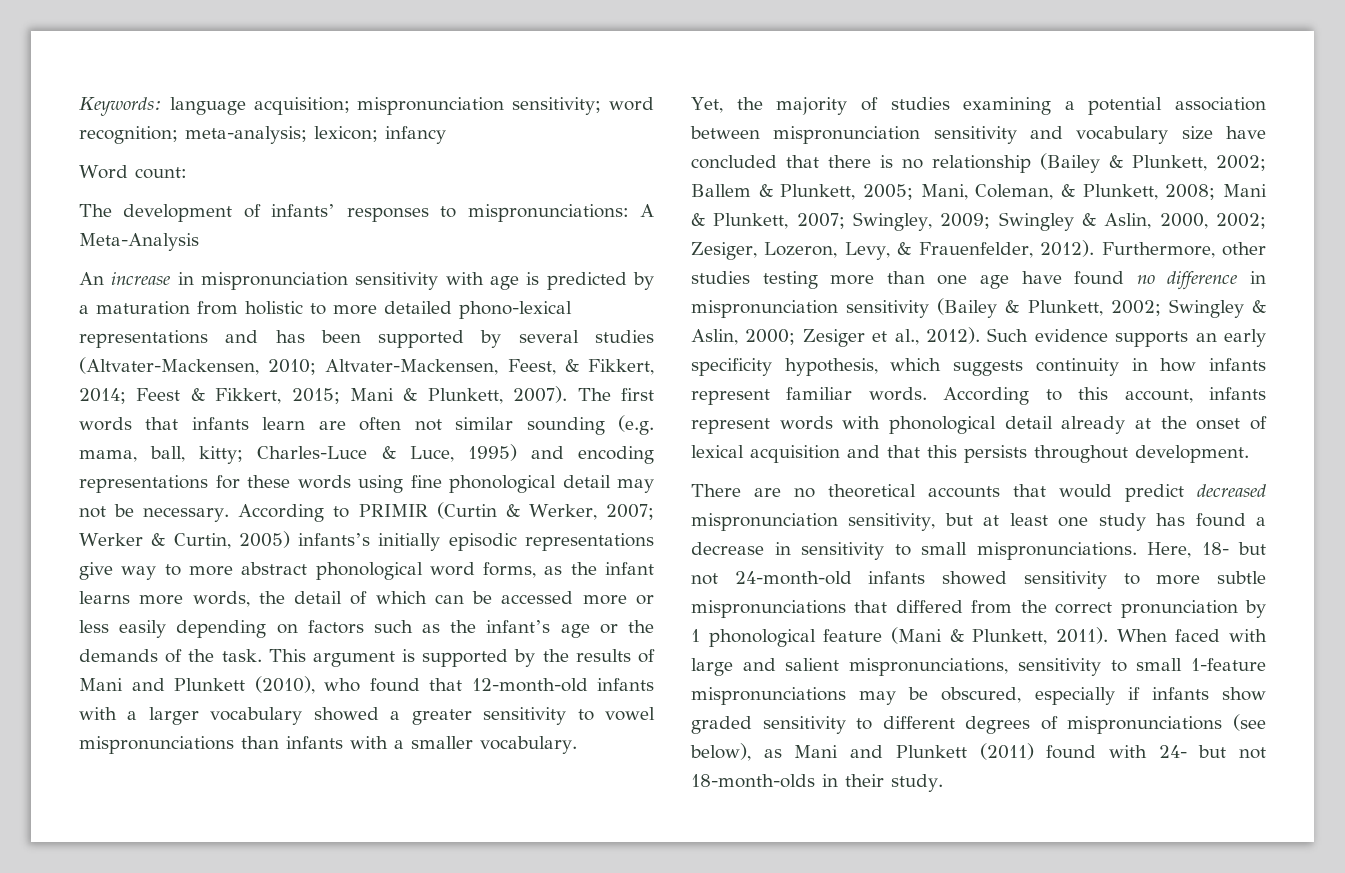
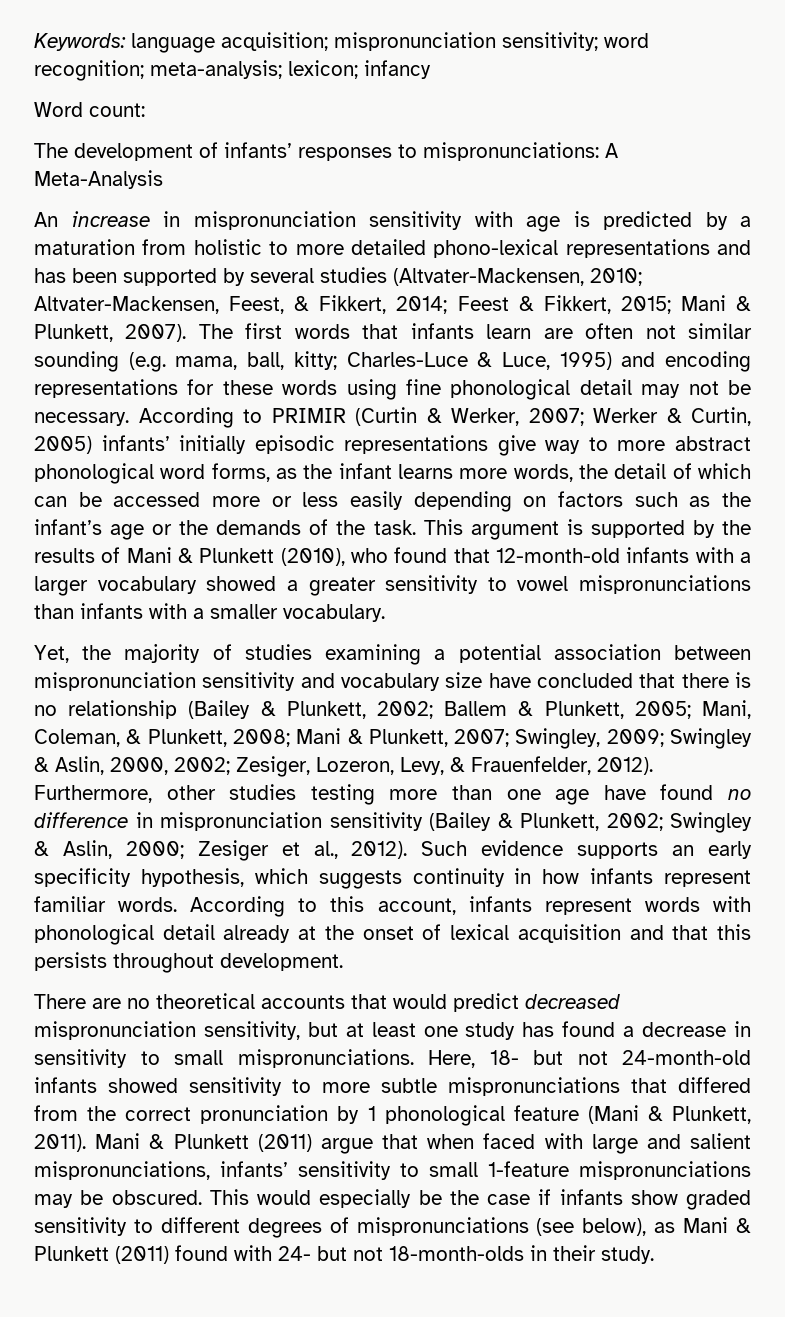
[298,533,371,546] infants’s -> [101,435,170,451] infants’
[131,678,165,691] and -> [178,548,193,563] &
[1116,629,1167,642] When -> [95,1133,475,1154] Mani & Plunkett (2011) argue that when
(1009, 667) none -> [220,1161,288,1177] infants’
[941,687,1115,705] obscured, especially -> [111,1189,530,1208] obscured. This would especially be the case
[850,745,884,758] and -> [735,1218,751,1233] &

